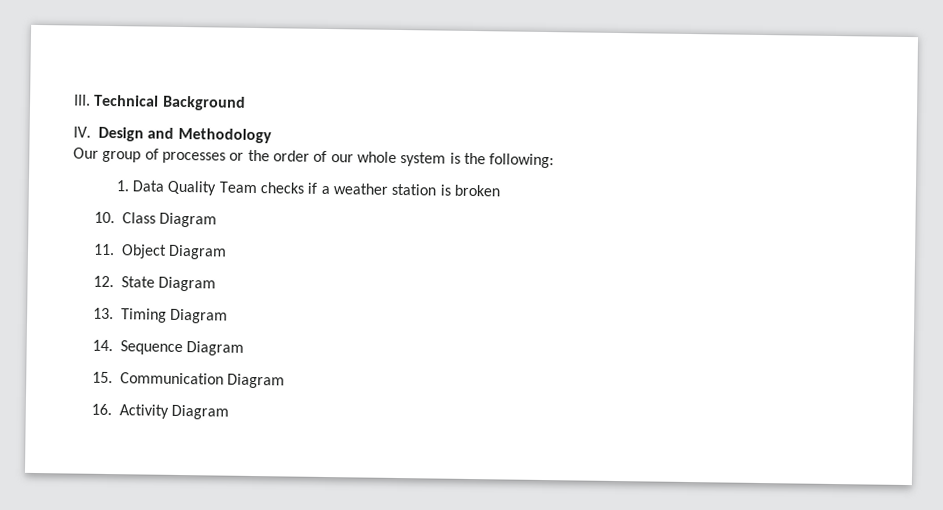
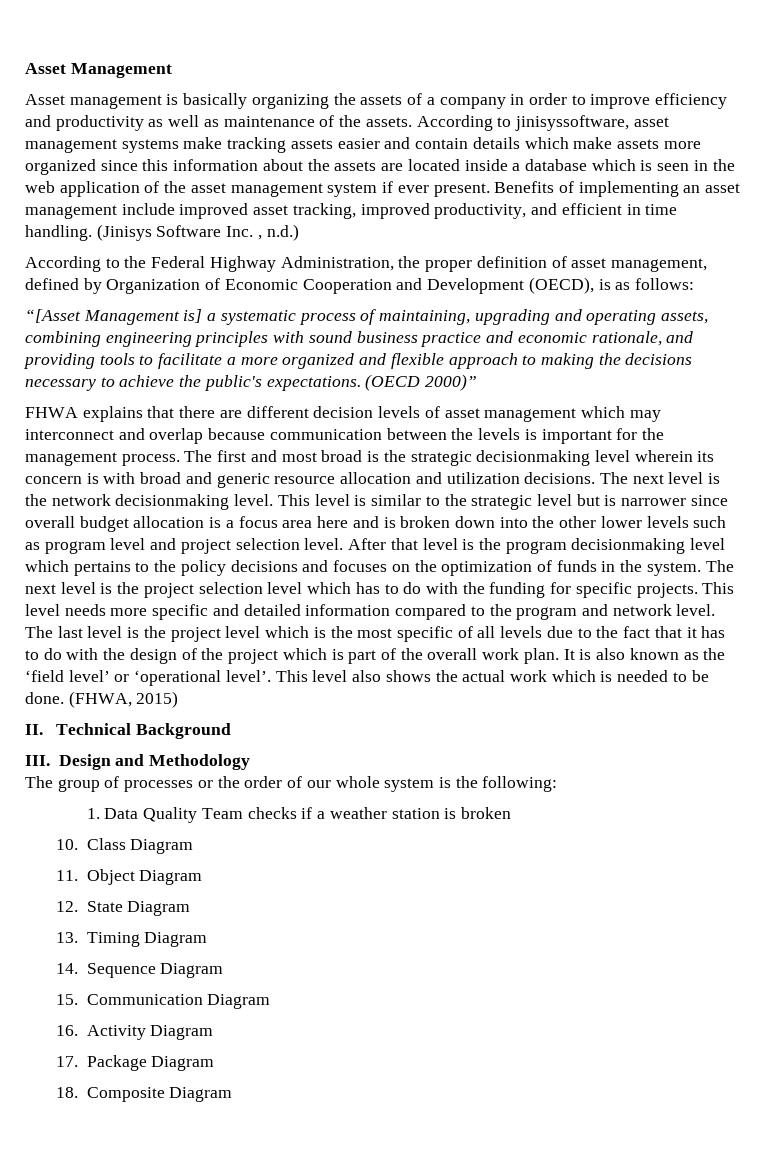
[74,94,91,106] III. -> [25,63,172,78] [25,93,728,109] [25,115,669,131] [25,137,701,153] [25,159,735,175] [25,181,741,197] [25,203,678,219] [25,224,299,241] [25,256,707,272] [25,277,694,294] [25,309,708,325] [25,331,694,347] [23,353,693,369] [25,374,478,391] [25,406,661,422] [25,428,664,444] [25,450,715,466] [25,472,721,488] [25,494,728,510] [25,516,727,532] [25,538,726,554] [25,560,734,576] [25,582,735,598] [25,604,716,620] [25,626,726,642] [25,648,726,664] [25,670,709,686] [25,691,179,708] [25,724,43,735] Asset Management // Asset management is basically organizing the assets of a company in order to improve efficiency and productivity as well as maintenance of the assets. According to jinisyssoftware, asset management systems make tracking assets easier and contain details which make assets more organized since this information about the assets are located inside a database which is seen in the web application of the asset management system if ever present. Benefits of implementing an asset management include improved asset tracking, improved productivity, and efficient in time handling. (Jinisys Software Inc. , n.d.) // According to the Federal Highway Administration, the proper definition of asset management, defined by Organization of Economic Cooperation and Development (OECD), is as follows: // “[Asset Management is] a systematic process of maintaining, upgrading and operating assets, combining engineering principles with sound business practice and economic rationale, and providing tools to facilitate a more organized and flexible approach to making the decisions necessary to achieve the public's expectations. (OECD 2000)” // FHWA explains that there are different decision levels of asset management which may interconnect and overlap because communication between the levels is important for the management process. The first and most broad is the strategic decisionmaking level wherein its concern is with broad and generic resource allocation and utilization decisions. The next level is the network decisionmaking level. This level is similar to the strategic level but is narrower since overall budget allocation is a focus area here and is broken down into the other lower levels such as program level and project selection level. After that level is the program decisionmaking level which pertains to the policy decisions and focuses on the optimization of funds in the system. The next level is the project selection level which has to do with the funding for specific projects. This level needs more specific and detailed information compared to the program and network level. The last level is the project level which is the most specific of all levels due to the fact that it has to do with the design of the project which is part of the overall work plan. It is also known as the ‘field level’ or ‘operational level’. This level also shows the actual work which is needed to be done. (FHWA, 2015) // II.
[73,126,91,138] IV. -> [25,755,50,766] III.
[73,147,99,159] Our -> [25,776,53,788] The
(230, 412) none -> [55,1055,215,1071] [55,1087,233,1102] // 17. Package Diagram // 18. Composite Diagram

